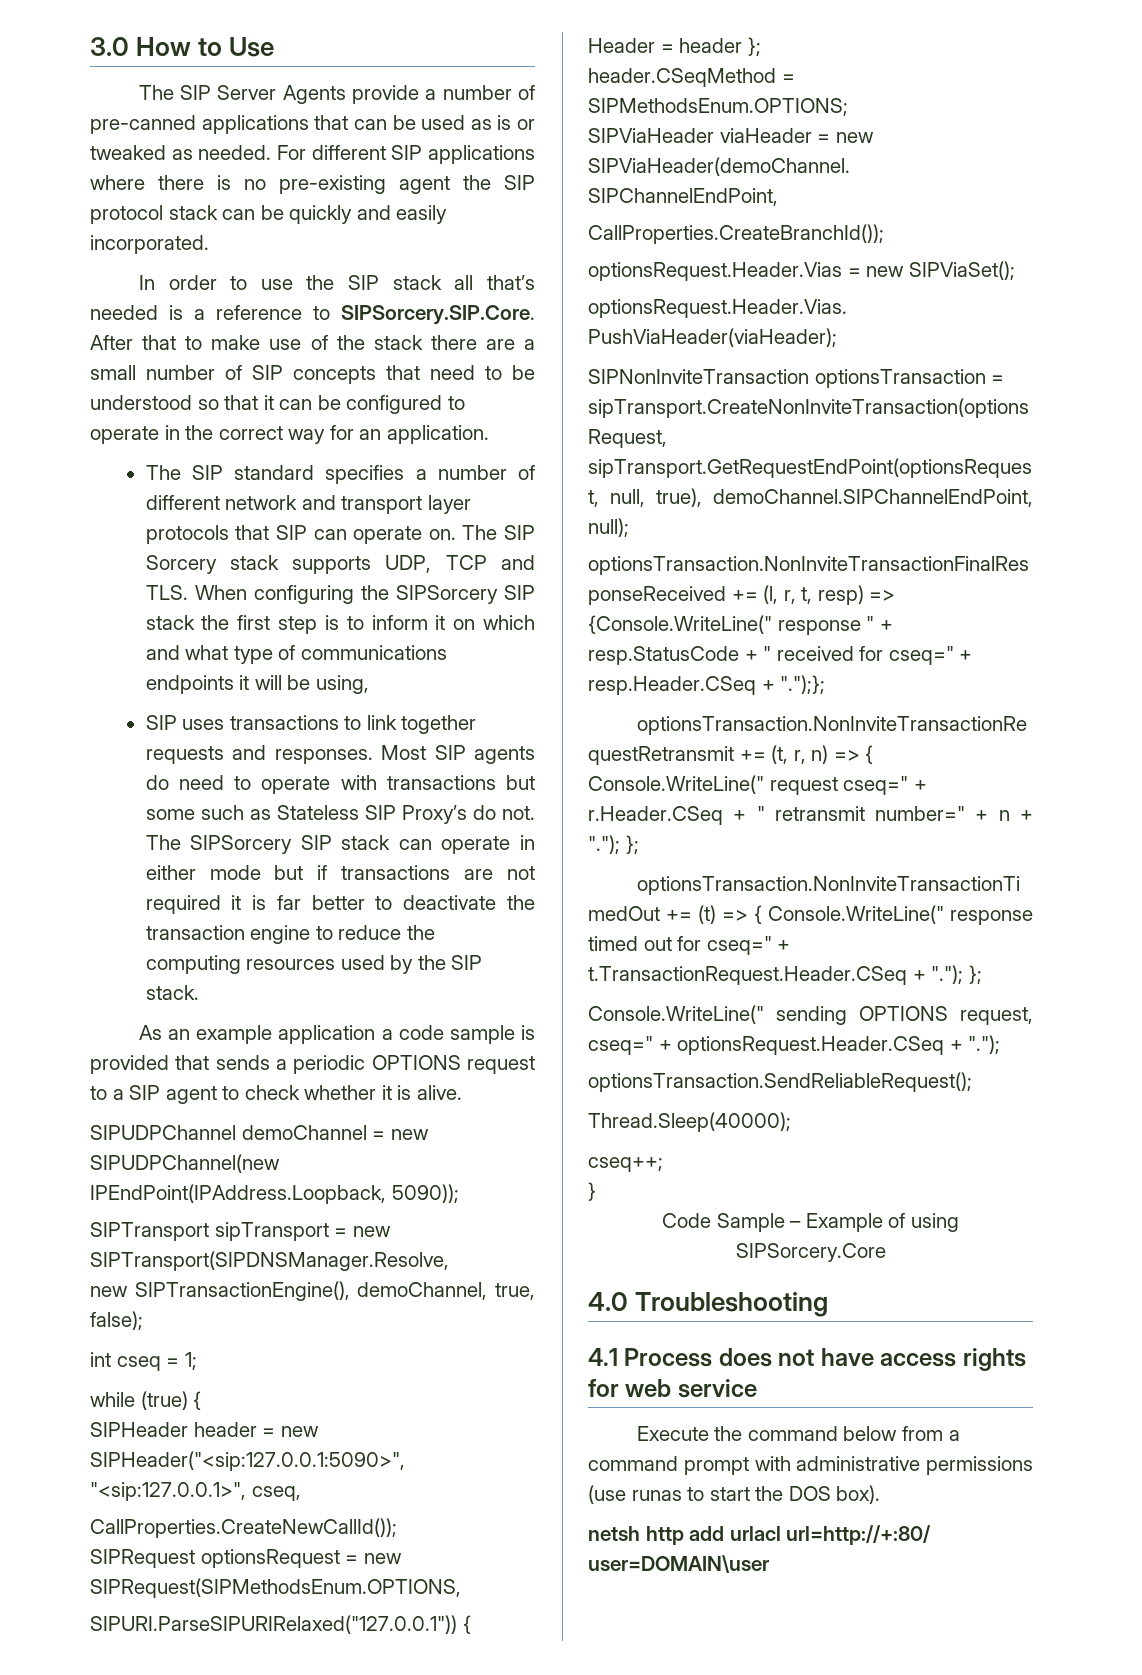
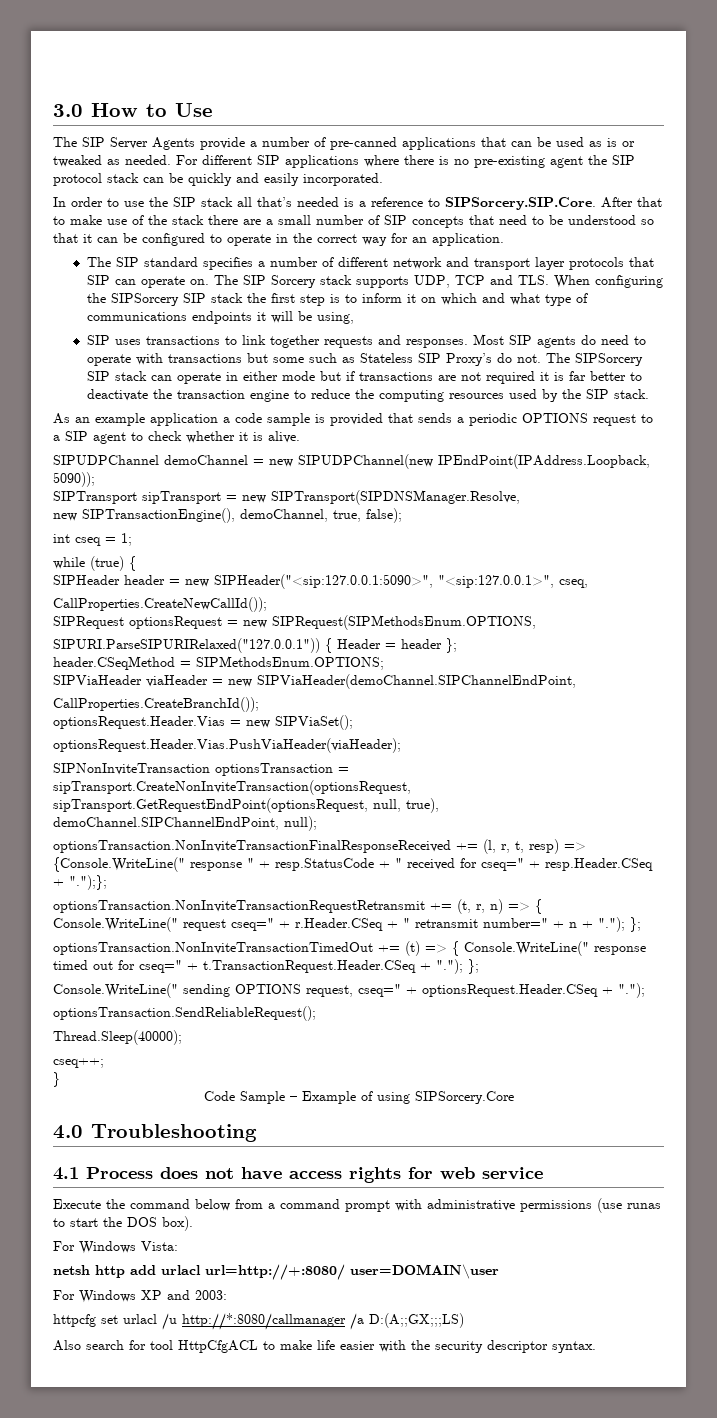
(881, 1494) none -> [53,1241,178,1254] // For Windows Vista:
[786,1525,932,1545] url=http://+:80/ -> [205,1264,345,1280] url=http://+:8080/
(769, 1564) none -> [53,1290,227,1303] [53,1313,464,1330] [53,1340,596,1353] // For Windows XP and 2003: // httpcfg set urlacl /u http://*:8080/callmanager /a D:(A;;GX;;;LS) // Also search for tool HttpCfgACL to make life easier with the security descriptor syntax.

